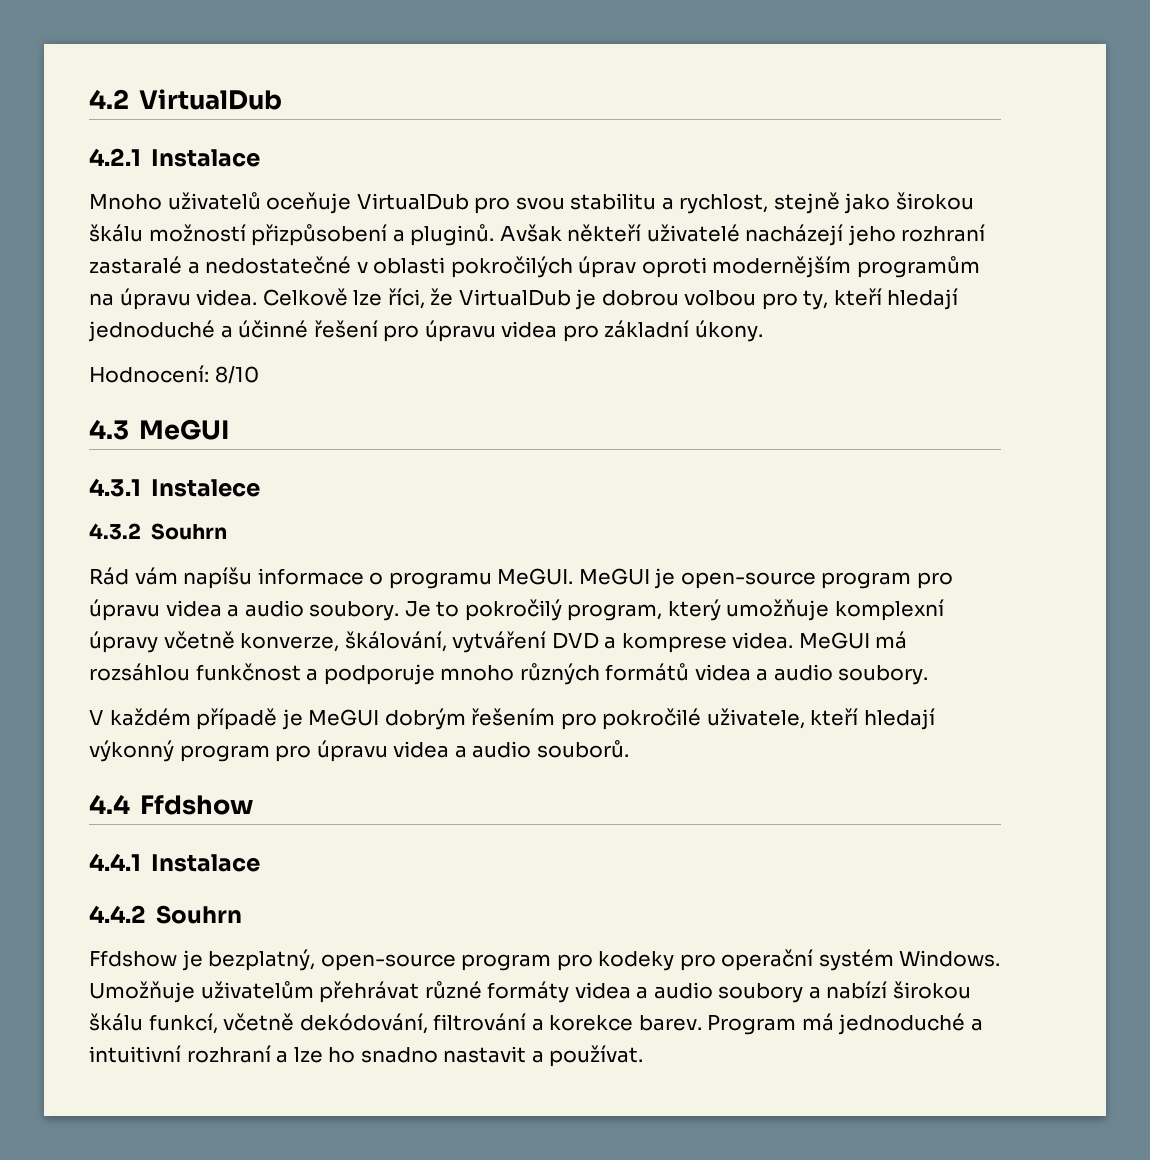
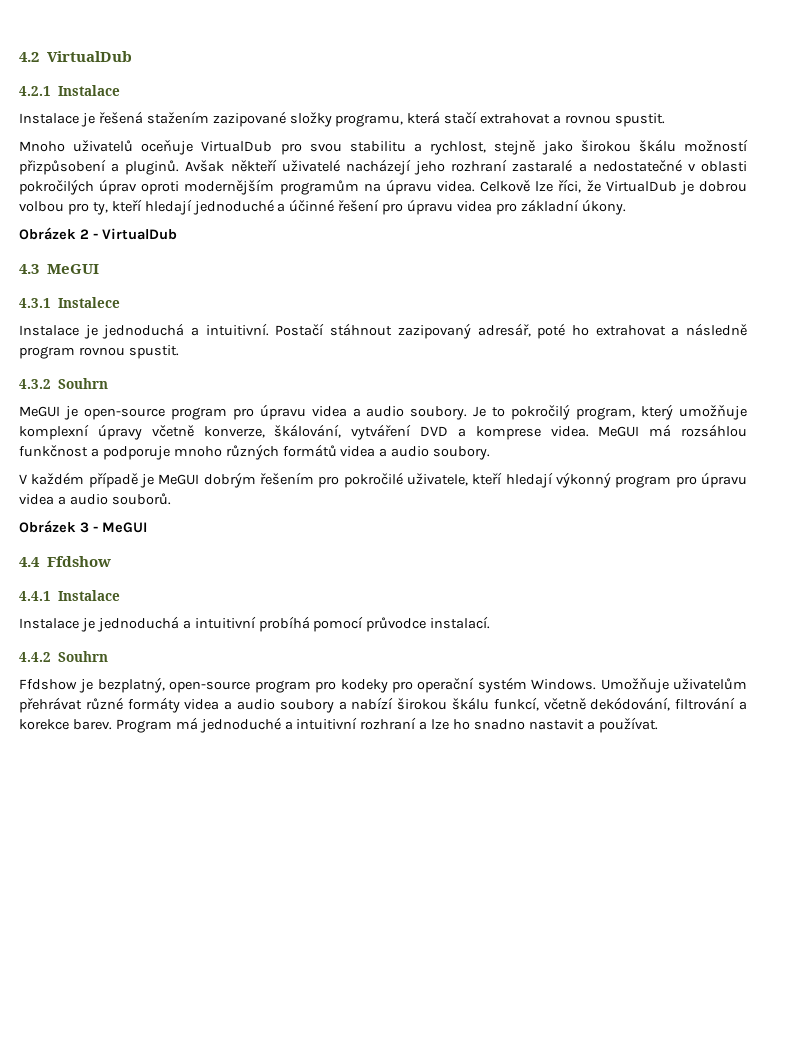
(261, 158) none -> [19,111,665,127] // Instalace je řešená stažením zazipované složky programu, která stačí extrahovat a rovnou spustit.
[89,365,259,384] Hodnocení: 8/10 -> [19,227,177,240] Obrázek 2 - VirtualDub
[89,523,228,540] [89,567,574,589] 4.3.2 Souhrn // Rád vám napíšu informace o programu MeGUI. -> [19,323,748,339] [19,345,179,359] [19,378,109,389] Instalace je jednoduchá a intuitivní. Postačí stáhnout zazipovaný adresář, poté ho extrahovat a následně program rovnou spustit. // 4.3.2 Souhrn //
(629, 749) none -> [19,520,147,533] // Obrázek 3 - MeGUI
(261, 863) none -> [19,616,491,632] // Instalace je jednoduchá a intuitivní probíhá pomocí průvodce instalací.

